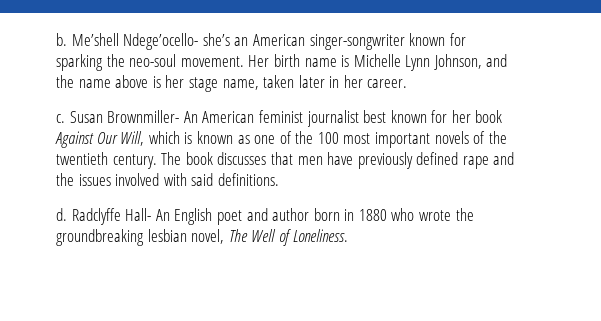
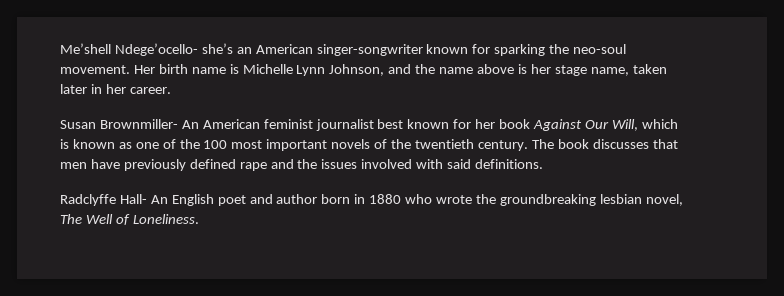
[56,33,67,46] b. -> (60, 48) none
[56,114,65,123] c. -> (171, 90) none
[56,208,67,221] d. -> (544, 164) none

